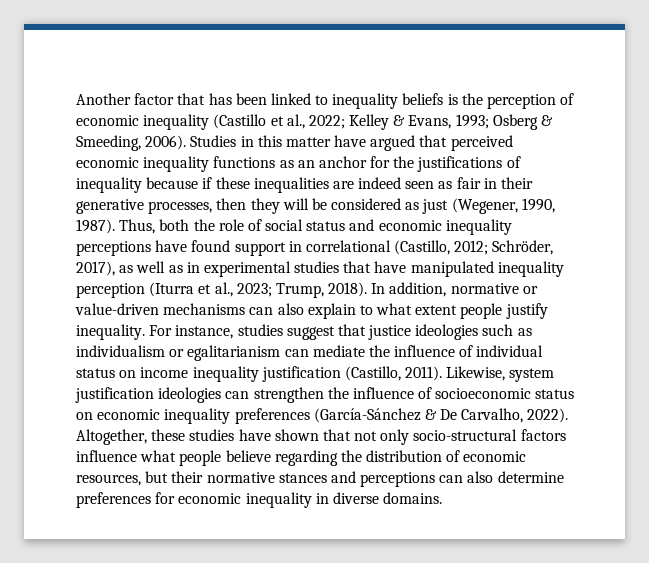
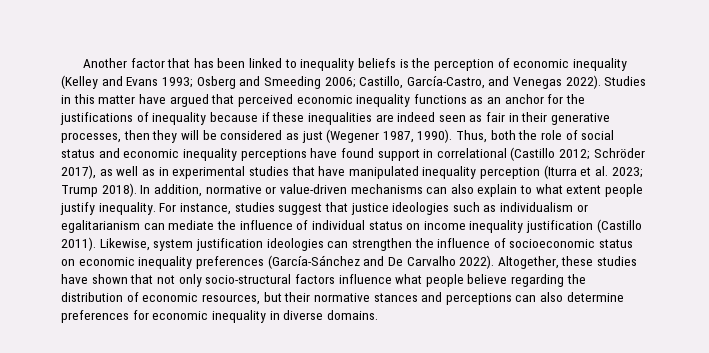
[213,114,554,130] [76,135,187,151] (Castillo et al., 2022; Kelley & Evans, 1993; Osberg & Smeeding, 2006). -> [61,75,601,89] (Kelley and Evans 1993; Osberg and Smeeding 2006; Castillo, García-Castro, and Venegas 2022).
[451,198,555,214] [76,219,115,234] (Wegener, 1990, 1987). -> [326,129,453,143] (Wegener 1987, 1990).
[394,240,554,255] (Castillo, 2012; Schröder, -> [510,147,645,161] (Castillo 2012; Schröder
[214,282,324,298] al., 2023; Trump, -> [595,166,643,178] [61,185,98,197] al. 2023; Trump
[344,366,401,381] (Castillo, -> [596,219,642,233] (Castillo
[424,408,524,423] & De Carvalho, -> [363,256,456,266] and De Carvalho

